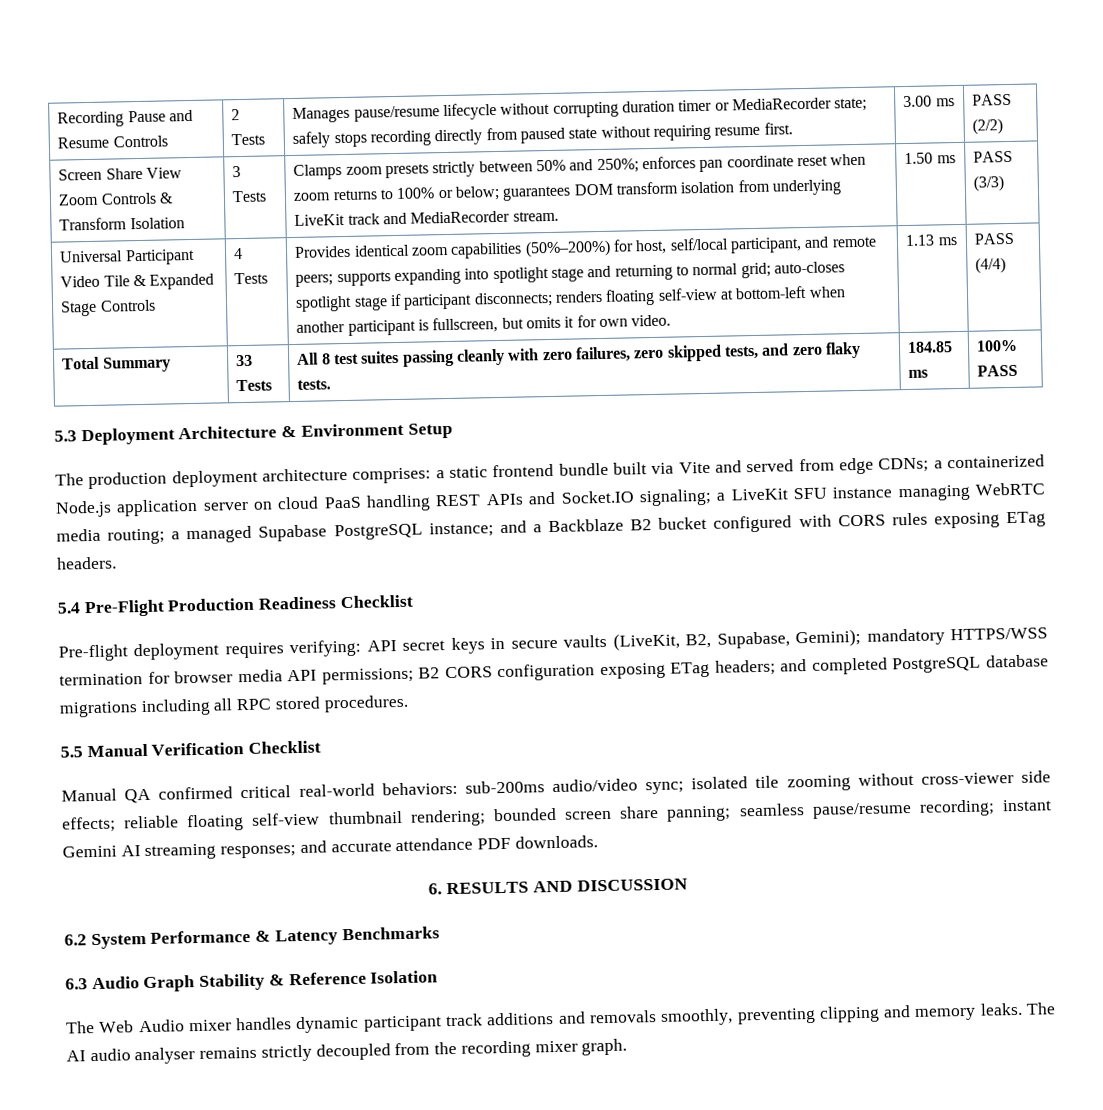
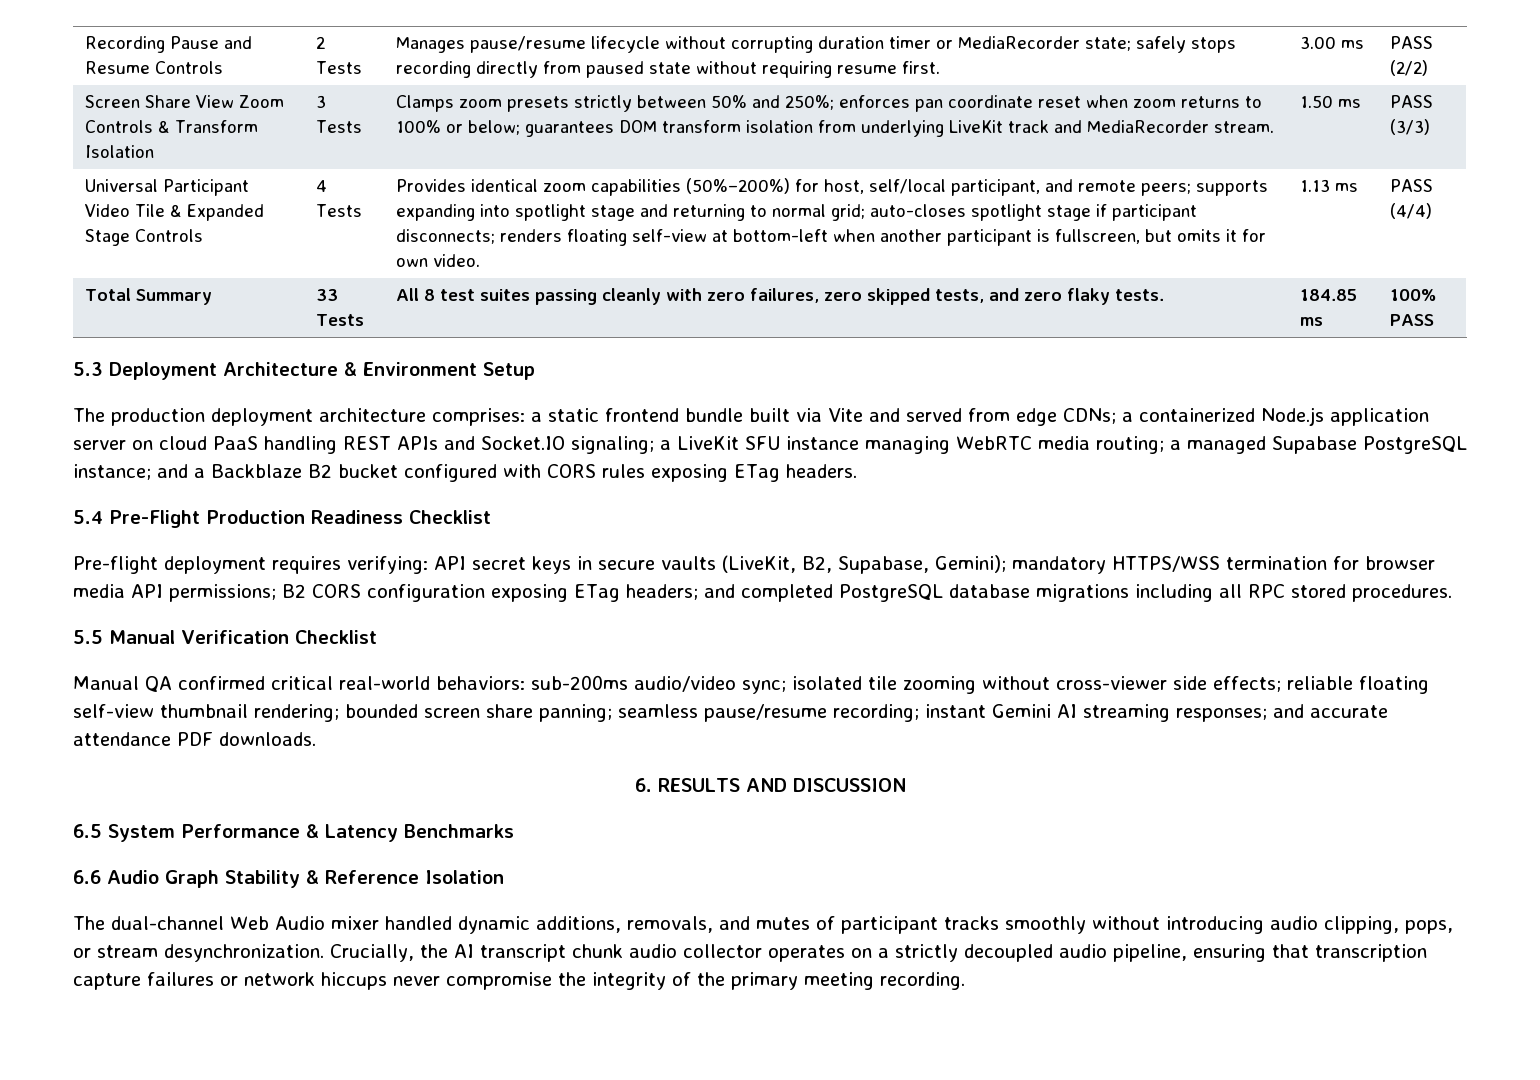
[64,934,87,946] 6.2 -> [73,824,102,838] 6.5
[65,978,88,990] 6.3 -> [73,870,101,884] 6.6
(95, 1027) none -> [111,916,224,930] dual-channel
[235,1002,1056,1034] [66,1038,628,1065] handles dynamic participant track additions and removals smoothly, preventing clipping and memory leaks. The AI audio analyser remains strictly decoupled from the recording mixer graph. -> [384,916,1453,934] [73,944,1427,962] [73,972,965,990] handled dynamic additions, removals, and mutes of participant tracks smoothly without introducing audio clipping, pops, or stream desynchronization. Crucially, the AI transcript chunk audio collector operates on a strictly decoupled audio pipeline, ensuring that transcription capture failures or network hiccups never compromise the integrity of the primary meeting recording.

